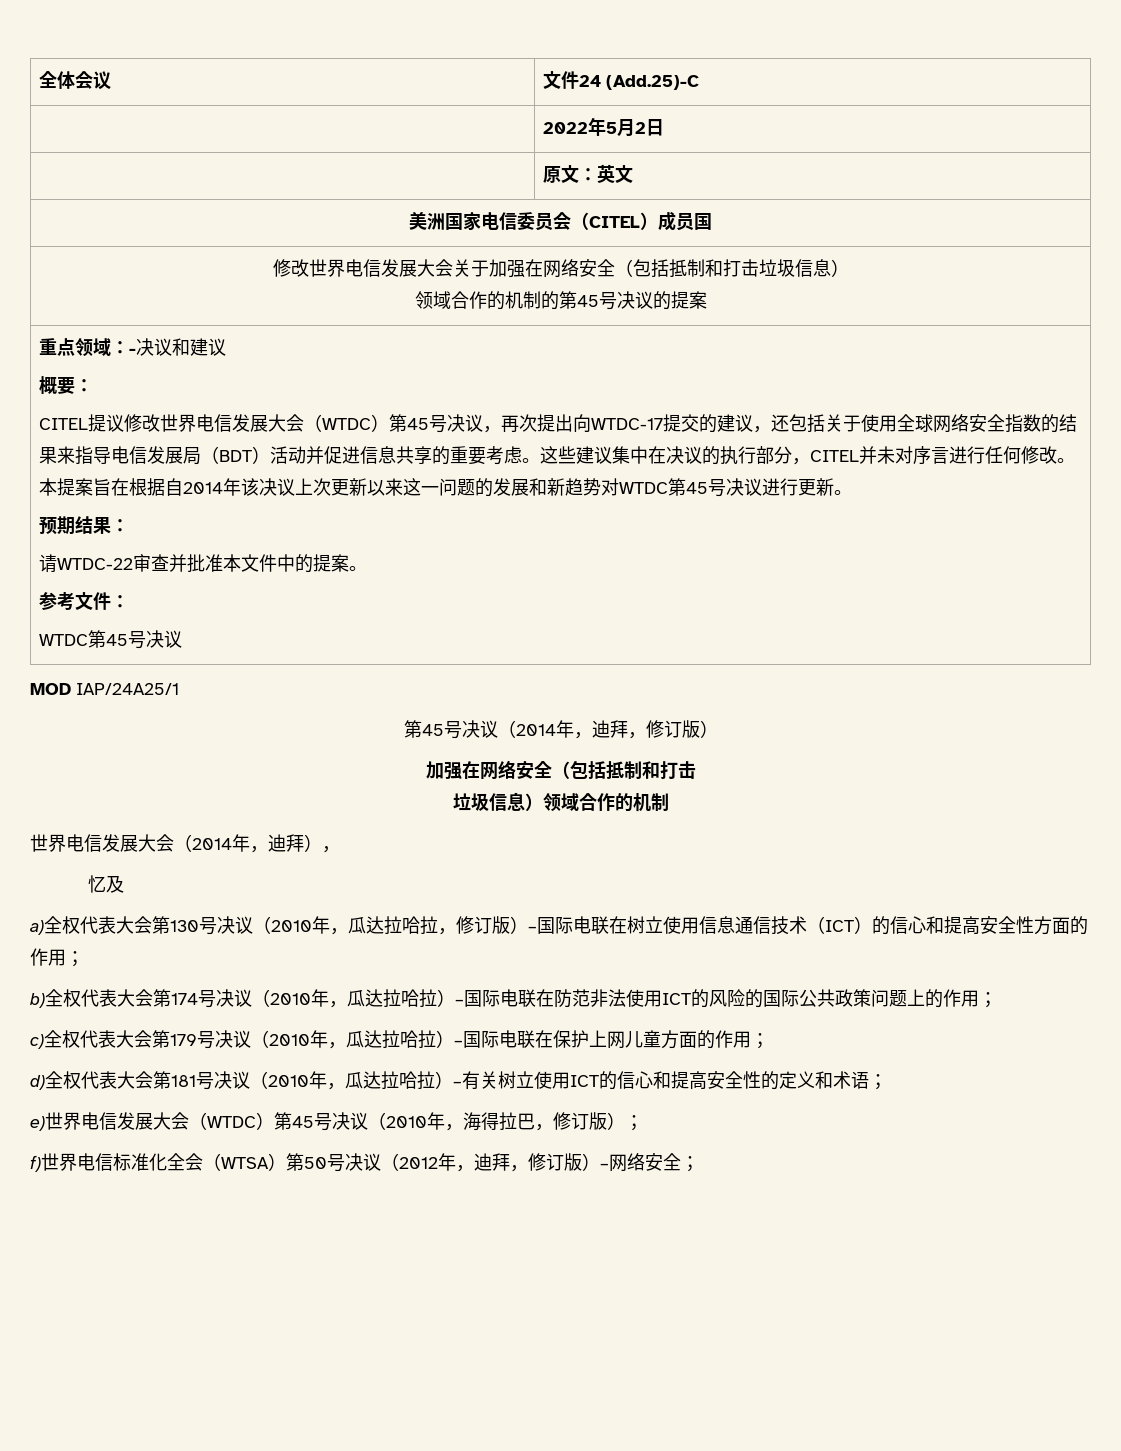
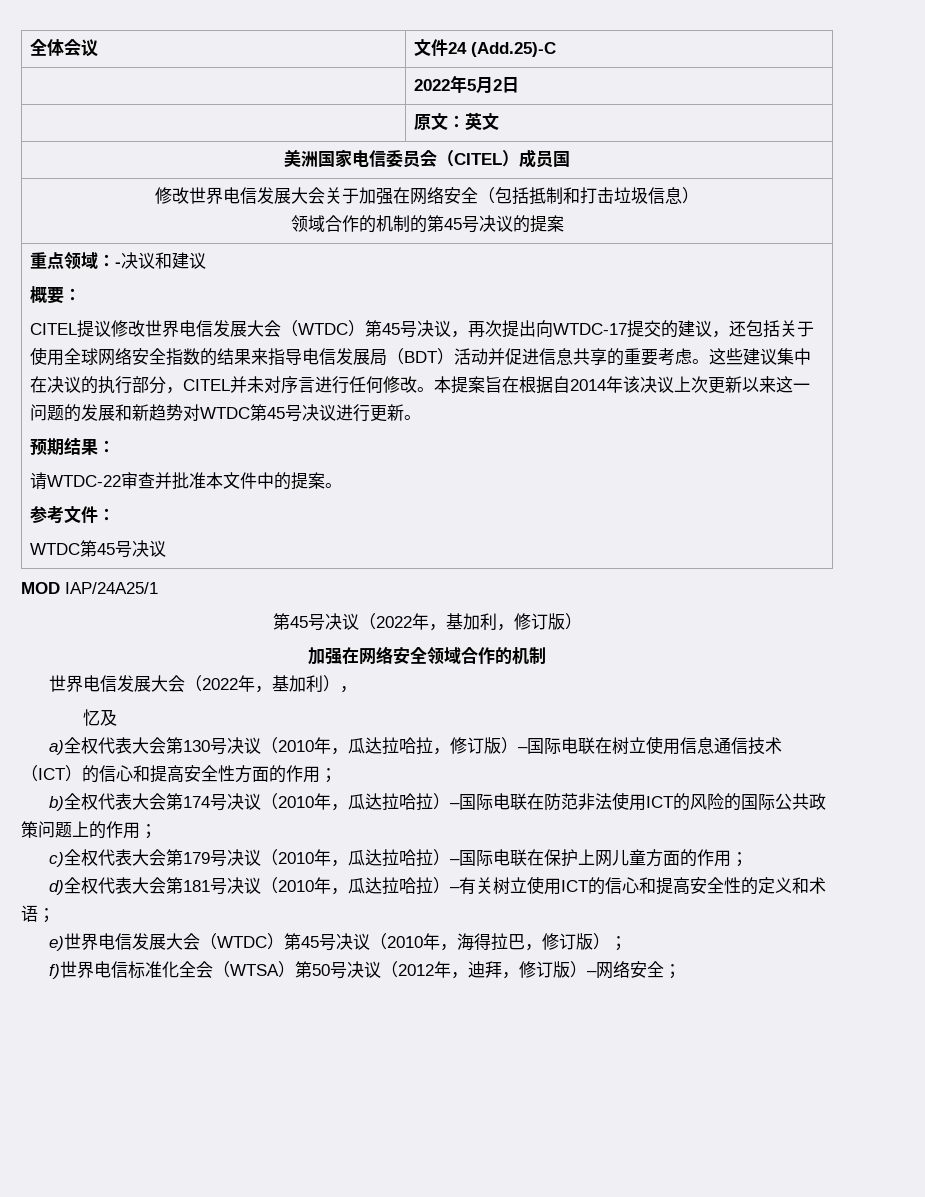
[515,720,628,739] 2014年，迪拜 -> [375,613,497,631] 2022年，基加利
[551,760,696,779] [452,792,543,811] （包括抵制和打击 // 垃圾信息） -> (427, 655) none
[192,834,304,853] 2014年，迪拜 -> [202,675,324,693] 2022年，基加利

